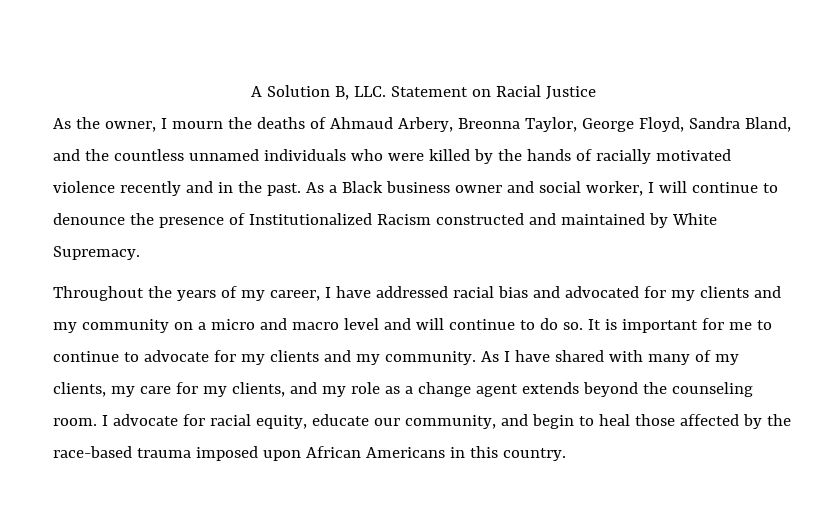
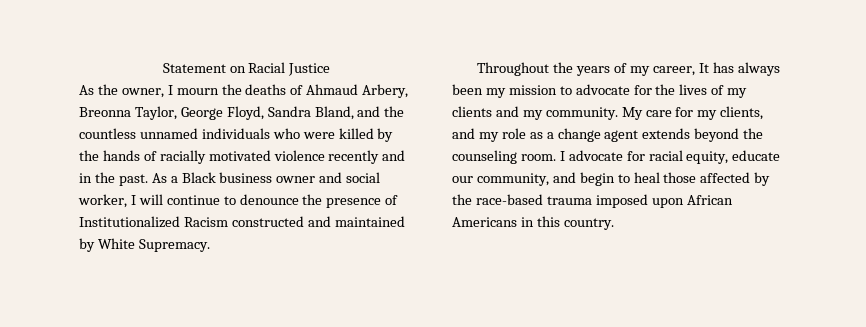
[251,85,387,100] A Solution B, LLC. -> (162, 68) none
[324,286,781,301] [53,318,772,333] [53,350,236,362] I have addressed racial bias and advocated for my clients and my community on a micro and macro level and will continue to do so. It is important for me to continue to advocate for -> [698,62,780,76] [452,84,725,98] It has always been my mission to advocate for the lives of
[480,350,739,365] [53,382,135,397] As I have shared with many of my clients, my -> [621,107,643,120] My

